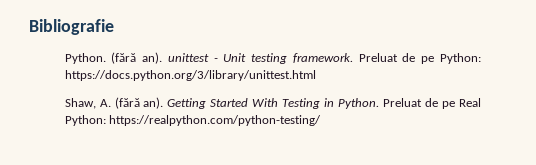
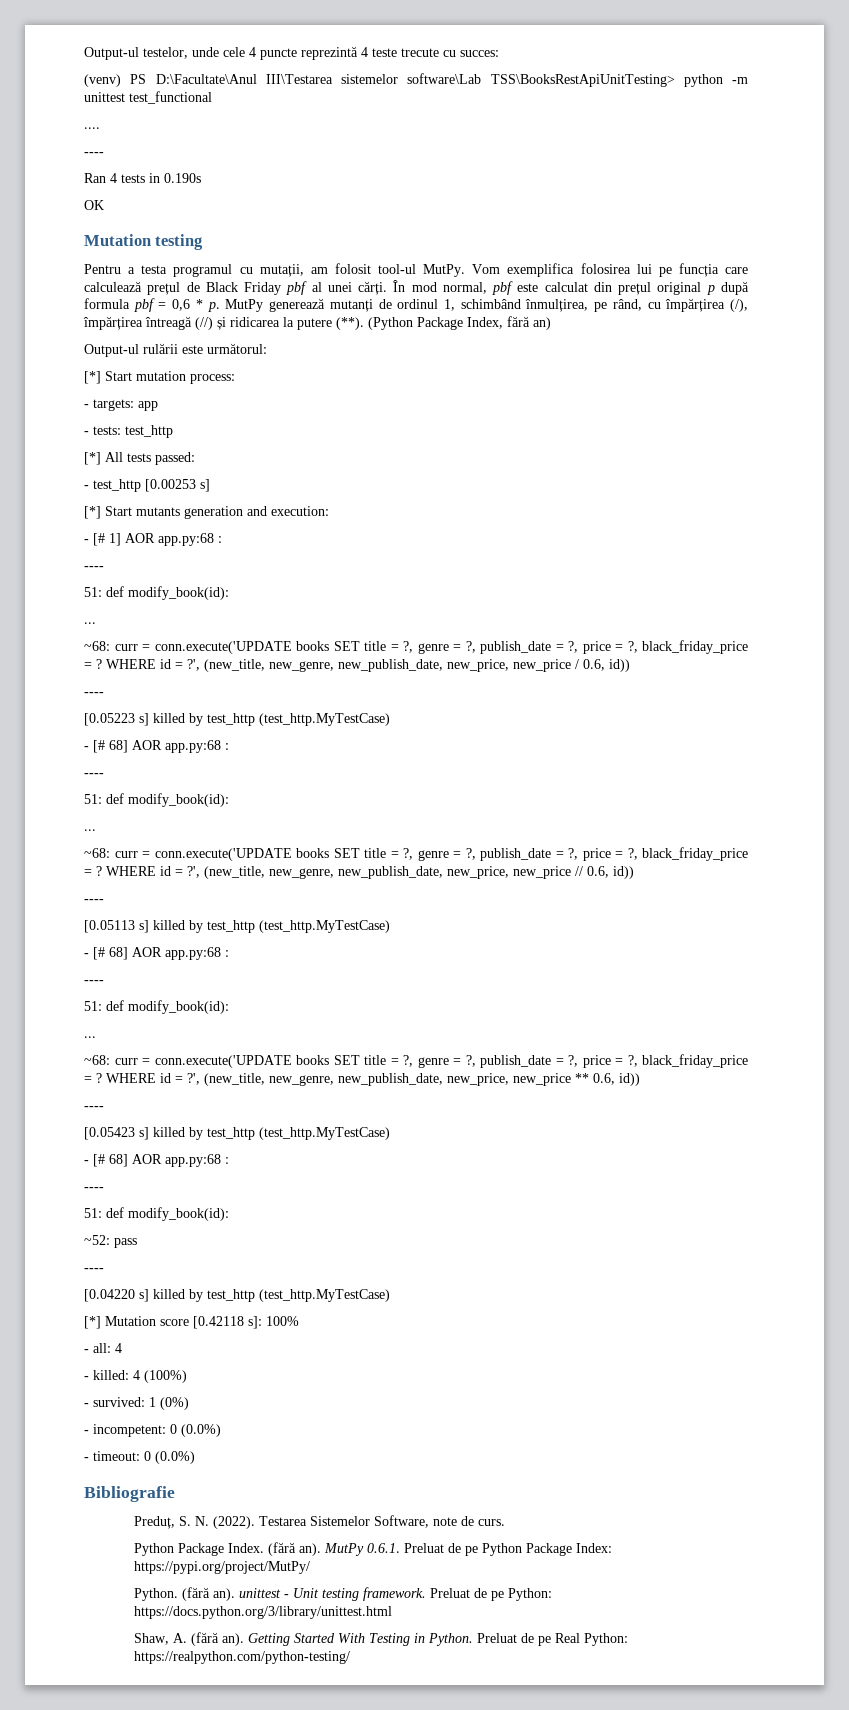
[29,19,114,35] Bibliografie -> [84,46,499,60] [84,73,748,87] [84,91,212,104] [84,127,100,129] [84,152,104,156] [84,173,201,183] [84,200,104,210] [84,234,204,250] [84,263,748,277] [84,280,749,295] [84,298,748,312] [83,316,551,330] [84,343,267,357] [84,371,235,384] [84,399,158,411] [84,425,173,438] [84,452,195,465] [84,479,210,492] [84,506,329,519] [84,533,222,546] [84,566,104,570] [84,586,229,600] [84,622,96,624] [84,640,748,654] [84,659,630,672] [84,692,104,696] [84,713,390,726] [84,740,229,753] [84,773,104,777] [84,793,229,807] [84,829,96,831] [84,847,748,861] [84,866,634,879] [84,899,104,903] [84,920,390,933] [84,947,229,960] [84,980,104,984] [84,1000,229,1014] [84,1036,96,1038] [84,1054,748,1068] [84,1073,640,1086] [84,1106,104,1110] [84,1127,390,1140] [84,1154,229,1167] [84,1187,104,1191] [84,1207,229,1221] [84,1235,137,1248] [84,1268,104,1272] [84,1289,390,1302] [84,1316,299,1329] [84,1343,122,1353] [84,1370,187,1383] [84,1397,189,1410] [84,1424,221,1437] [84,1451,195,1464] [84,1486,175,1502] [134,1515,506,1529] [134,1542,613,1556] [134,1561,311,1574] Output-ul testelor, unde cele 4 puncte reprezintă 4 teste trecute cu succes: // (venv) PS D:\Facultate\Anul III\Testarea sistemelor software\Lab TSS\BooksRestApiUnitTesting> python -m unittest test_functional // .... // ---- // Ran 4 tests in 0.190s // OK // Mutation testing // Pentru a testa programul cu mutații, am folosit tool-ul MutPy. Vom exemplifica folosirea lui pe funcția care calculează prețul de Black Friday pbf al unei cărți. În mod normal, pbf este calculat din prețul original p după formula pbf = 0,6 * p. MutPy generează mutanți de ordinul 1, schimbând înmulțirea, pe rând, cu împărțirea (/), împărțirea întreagă (//) și ridicarea la putere (**). (Python Package Index, fără an) // Output-ul rulării este următorul: // [*] Start mutation process: // - targets: app // - tests: test_http // [*] All tests passed: // - test_http [0.00253 s] // [*] Start mutants generation and execution: // - [# 1] AOR app.py:68 : // ---- // 51: def modify_book(id): // ... // ~68: curr = conn.execute('UPDATE books SET title = ?, genre = ?, publish_date = ?, price = ?, black_friday_price = ? WHERE id = ?', (new_title, new_genre, new_publish_date, new_price, new_price / 0.6, id)) // ---- // [0.05223 s] killed by test_http (test_http.MyTestCase) // - [# 68] AOR app.py:68 : // ---- // 51: def modify_book(id): // ... // ~68: curr = conn.execute('UPDATE books SET title = ?, genre = ?, publish_date = ?, price = ?, black_friday_price = ? WHERE id = ?', (new_title, new_genre, new_publish_date, new_price, new_price // 0.6, id)) // ---- // [0.05113 s] killed by test_http (test_http.MyTestCase) // - [# 68] AOR app.py:68 : // ---- // 51: def modify_book(id): // ... // ~68: curr = conn.execute('UPDATE books SET title = ?, genre = ?, publish_date = ?, price = ?, black_friday_price = ? WHERE id = ?', (new_title, new_genre, new_publish_date, new_price, new_price ** 0.6, id)) // ---- // [0.05423 s] killed by test_http (test_http.MyTestCase) // - [# 68] AOR app.py:68 : // ---- // 51: def modify_book(id): // ~52: pass // ---- // [0.04220 s] killed by test_http (test_http.MyTestCase) // [*] Mutation score [0.42118 s]: 100% // - all: 4 // - killed: 4 (100%) // - survived: 1 (0%) // - incompetent: 0 (0.0%) // - timeout: 0 (0.0%) // Bibliografie // Preduț, S. N. (2022). Testarea Sistemelor Software, note de curs. // Python Package Index. (fără an). MutPy 0.6.1. Preluat de pe Python Package Index: https://pypi.org/project/MutPy/

